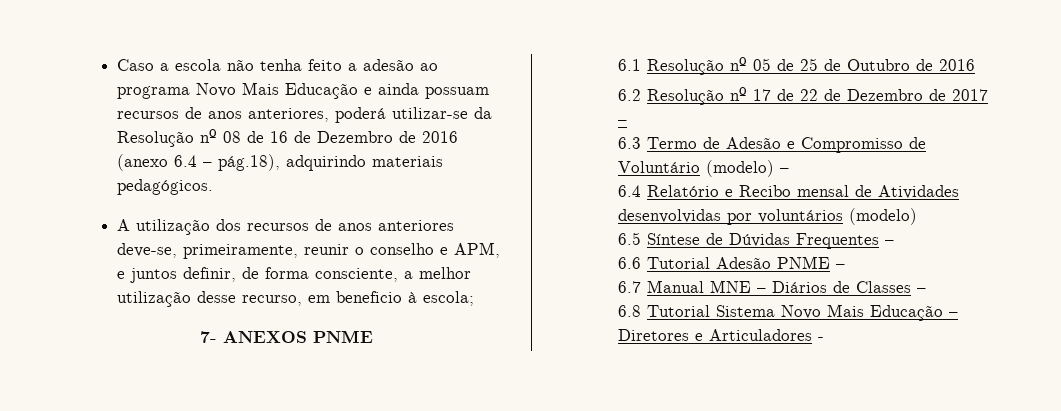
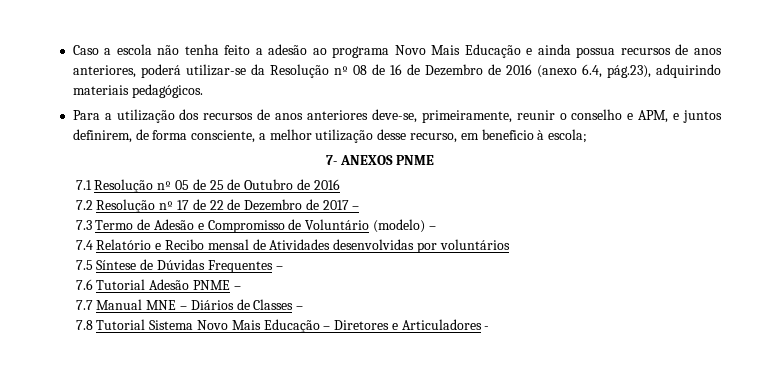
[424,87,489,99] possuam -> [576,47,616,58] possua
[173,154,280,171] 6.4 – pág.18), -> [581,64,651,78] 6.4, pág.23),
[116,219,130,231] A -> [72,110,112,120] Para a
[182,267,236,282] definir, -> [72,129,132,143] definirem,
[618,59,642,71] 6.1 -> [75,180,92,190] 7.1
[618,89,642,101] 6.2 -> [75,200,93,210] 7.2
[618,137,642,149] 6.3 -> [75,220,92,230] 7.3
[618,185,642,197] 6.4 -> [75,240,93,250] 7.4
[849,208,918,225] [618,232,642,245] (modelo) // 6.5 -> [75,260,93,270] // 7.5
[618,257,642,269] 6.6 -> [75,279,93,290] 7.6
[618,281,642,293] 6.7 -> [75,300,93,310] 7.7
[618,305,642,317] 6.8 -> [75,320,93,330] 7.8

